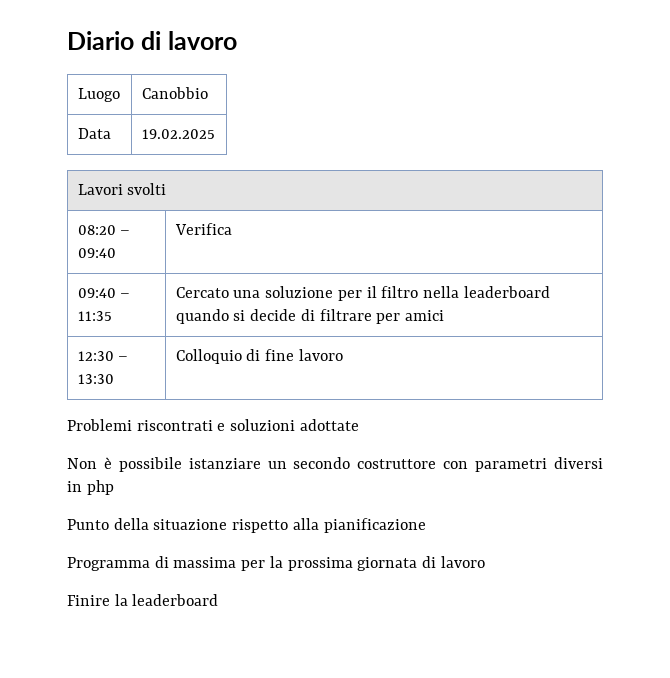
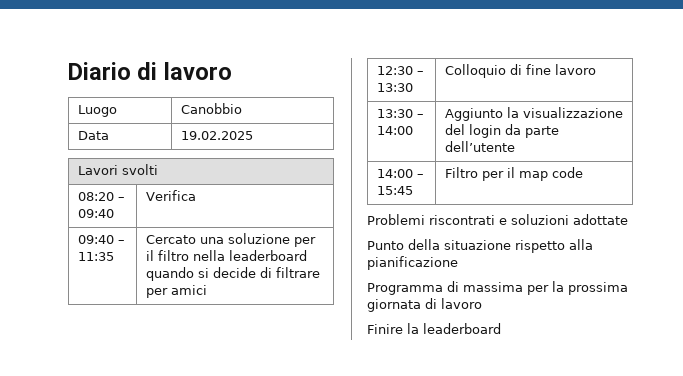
(343, 355) none -> [376,109,424,118] [376,126,413,135] [444,107,623,121] [444,124,559,138] [444,141,515,152] [376,169,424,178] [376,186,413,195] [444,167,583,181] // 13:30 – 14:00 | Aggiunto la visualizzazione del login da parte dell’utente // 14:00 – 15:45 | Filtro per il map code
[67,457,604,472] [67,480,114,495] // Non è possibile istanziare un secondo costruttore con parametri diversi in php -> (628, 219) none

